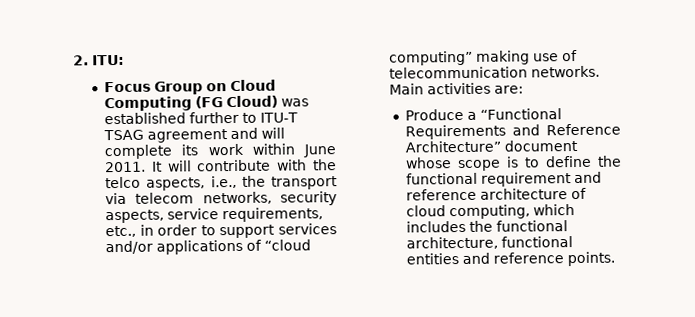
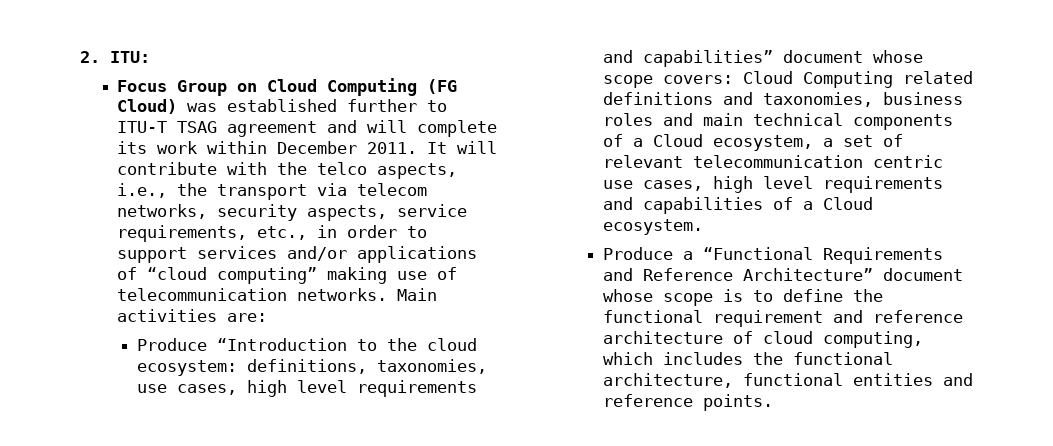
[303,144,336,158] June -> [277,141,358,154] December
(525, 89) none -> [136,338,477,351] [136,359,487,376] [136,380,477,397] [602,50,923,67] [602,71,973,88] [602,92,963,107] [602,113,953,130] [602,134,903,151] [602,155,943,168] [602,176,943,193] [602,197,873,214] [602,219,703,235] // Produce “Introduction to the cloud ecosystem: definitions, taxonomies, use cases, high level requirements and capabilities” document whose scope covers: Cloud Computing related definitions and taxonomies, business roles and main technical components of a Cloud ecosystem, a set of relevant telecommunication centric use cases, high level requirements and capabilities of a Cloud ecosystem.

